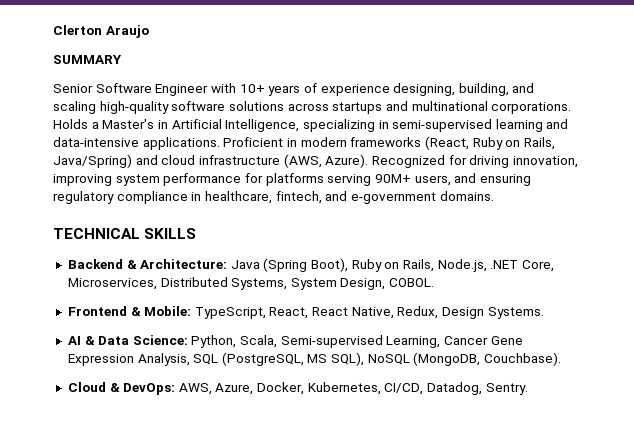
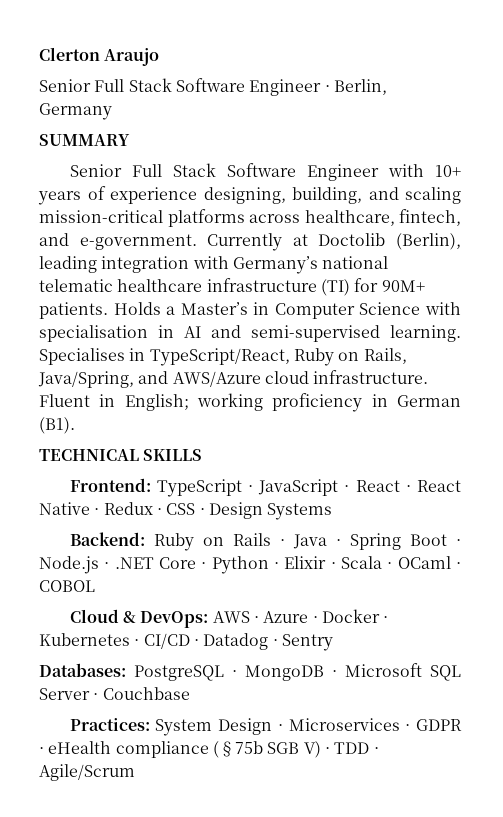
(149, 31) none -> [39,78,387,96] [39,103,112,120] // Senior Full Stack Software Engineer · Berlin, Germany
(93, 88) none -> [131,163,216,177] Full Stack
[99,101,572,114] [53,119,569,132] [53,136,555,150] [53,154,578,168] [53,173,531,186] [53,191,494,204] [53,228,197,239] [67,258,554,272] [67,277,435,290] [67,306,544,319] [67,335,523,348] [67,352,562,366] [67,382,528,395] high-quality software solutions across startups and multinational corporations. Holds a Master's in Artificial Intelligence, specializing in semi-supervised learning and data-intensive applications. Proficient in modern frameworks (React, Ruby on Rails, Java/Spring) and cloud infrastructure (AWS, Azure). Recognized for driving innovation, improving system performance for platforms serving 90M+ users, and ensuring regulatory compliance in healthcare, fintech, and e-government domains. // TECHNICAL SKILLS // Backend & Architecture: Java (Spring Boot), Ruby on Rails, Node.js, .NET Core, Microservices, Distributed Systems, System Design, COBOL. // Frontend & Mobile: TypeScript, React, React Native, Redux, Design Systems. // AI & Data Science: Python, Scala, Semi-supervised Learning, Cancer Gene Expression Analysis, SQL (PostgreSQL, MS SQL), NoSQL (MongoDB, Couchbase). // Cloud & DevOps: AWS, Azure, Docker, Kubernetes, CI/CD, Datadog, Sentry. -> [39,209,461,227] [39,233,462,251] [39,256,389,274] [39,278,425,296] [39,302,461,319] [39,325,461,342] [39,348,407,366] [38,370,429,388] [39,393,461,412] [39,417,75,434] [39,449,203,461] [69,478,461,497] [39,502,333,520] [69,532,461,551] [39,556,461,574] [39,580,95,592] [69,609,389,628] [39,633,333,651] [39,663,461,681] [39,687,190,700] [69,718,463,736] [39,741,379,758] [39,764,135,781] mission-critical platforms across healthcare, fintech, and e-government. Currently at Doctolib (Berlin), leading integration with Germany’s national telematic healthcare infrastructure (TI) for 90M+ patients. Holds a Master’s in Computer Science with specialisation in AI and semi-supervised learning. Specialises in TypeScript/React, Ruby on Rails, Java/Spring, and AWS/Azure cloud infrastructure. Fluent in English; working proficiency in German (B1). // TECHNICAL SKILLS // Frontend: TypeScript · JavaScript · React · React Native · Redux · CSS · Design Systems // Backend: Ruby on Rails · Java · Spring Boot · Node.js · .NET Core · Python · Elixir · Scala · OCaml · COBOL // Cloud & DevOps: AWS · Azure · Docker · Kubernetes · CI/CD · Datadog · Sentry // Databases: PostgreSQL · MongoDB · Microsoft SQL Server · Couchbase // Practices: System Design · Microservices · GDPR · eHealth compliance (§75b SGB V) · TDD · Agile/Scrum

